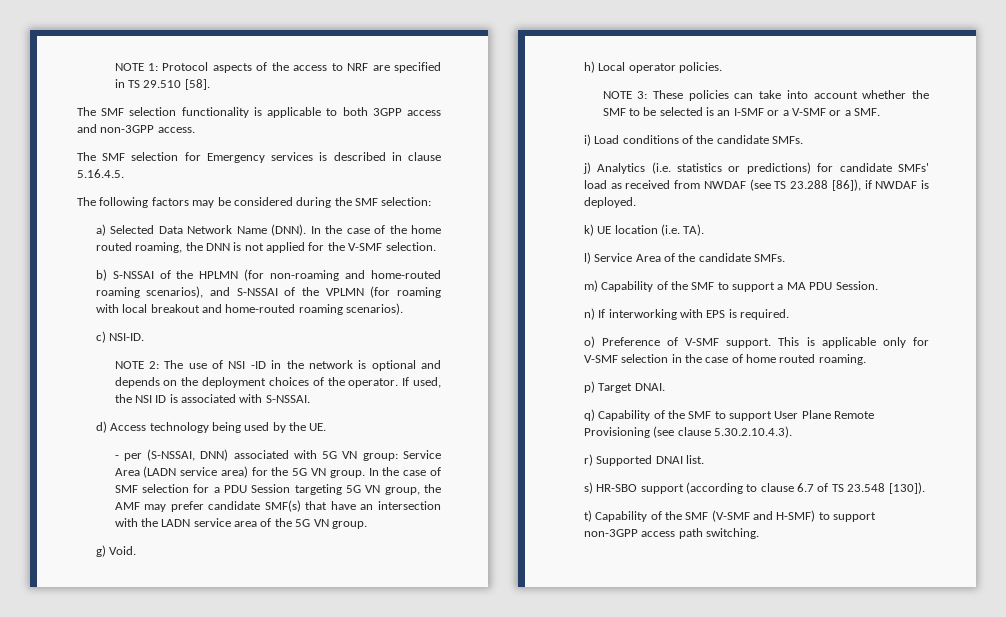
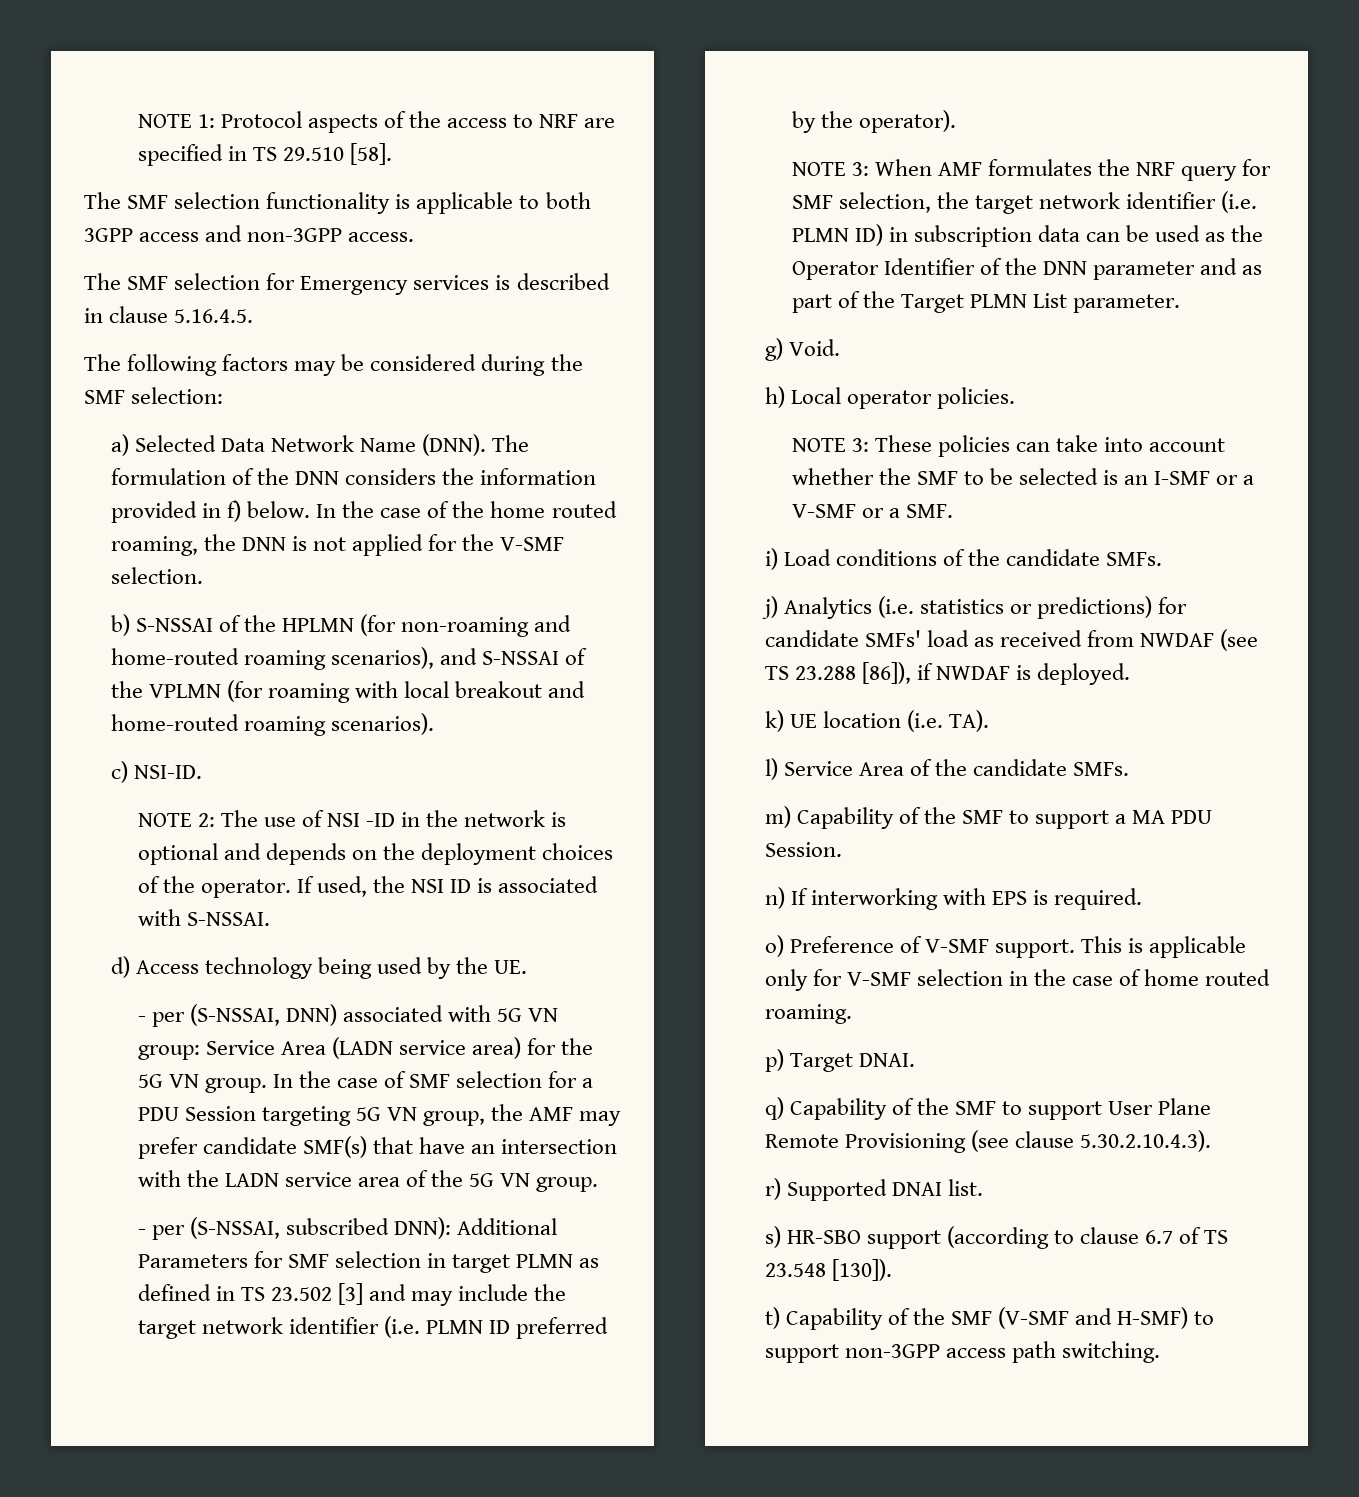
(307, 230) none -> [492,435,530,452] [110,468,597,485] [110,500,311,523] The formulation of the DNN considers the information provided in f) below.
(367, 525) none -> [137,1217,557,1240] [137,1251,600,1273] [137,1283,567,1306] [137,1316,609,1339] [791,110,956,133] [791,159,1272,181] [791,191,1258,214] [791,224,1264,247] [791,258,1263,280] [791,291,1181,313] // - per (S-NSSAI, subscribed DNN): Additional Parameters for SMF selection in target PLMN as defined in TS 23.502 [3] and may include the target network identifier (i.e. PLMN ID preferred by the operator). // NOTE 3: When AMF formulates the NRF query for SMF selection, the target network identifier (i.e. PLMN ID) in subscription data can be used as the Operator Identifier of the DNN parameter and as part of the Target PLMN List parameter.

